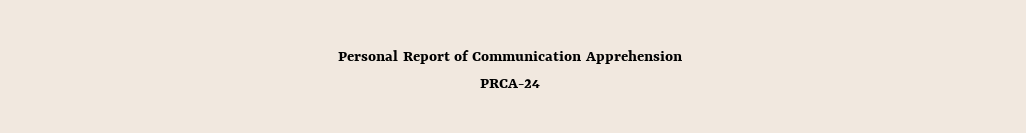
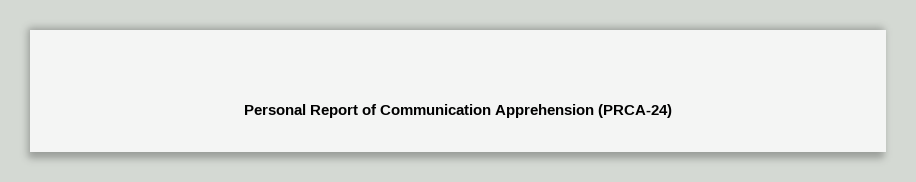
[480,79,540,88] // PRCA-24 -> [598,104,673,118] (PRCA-24)

